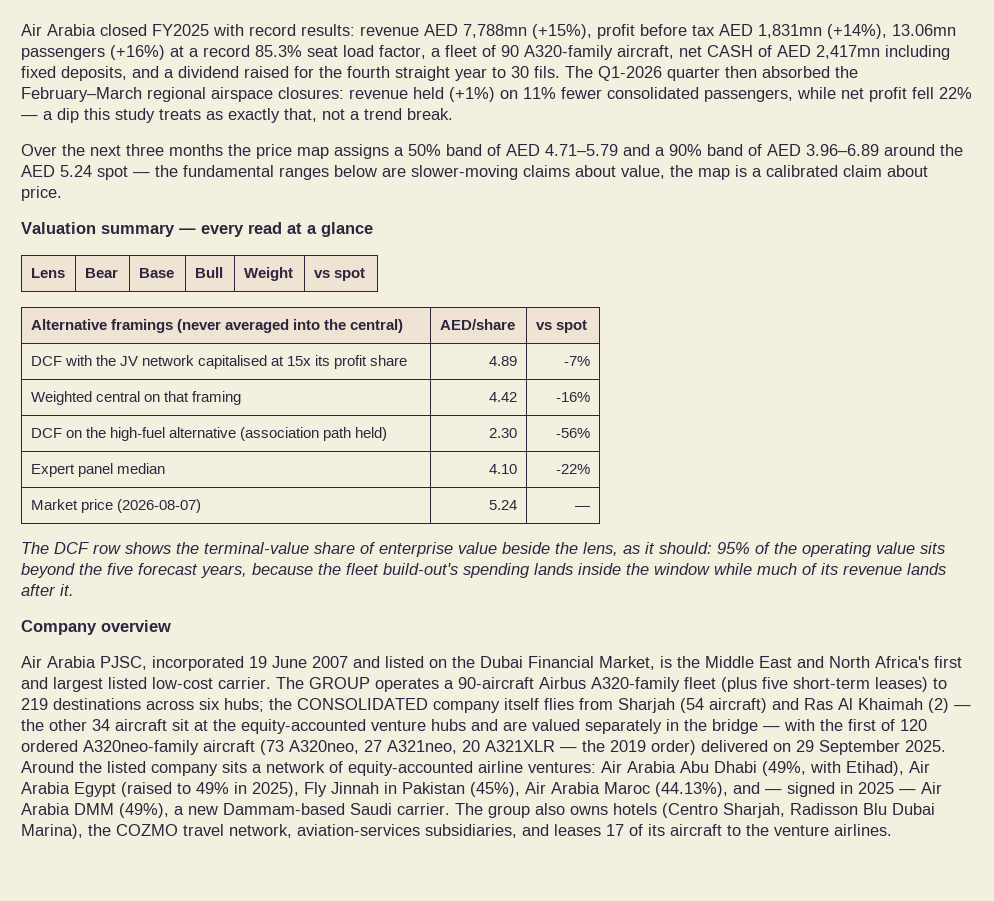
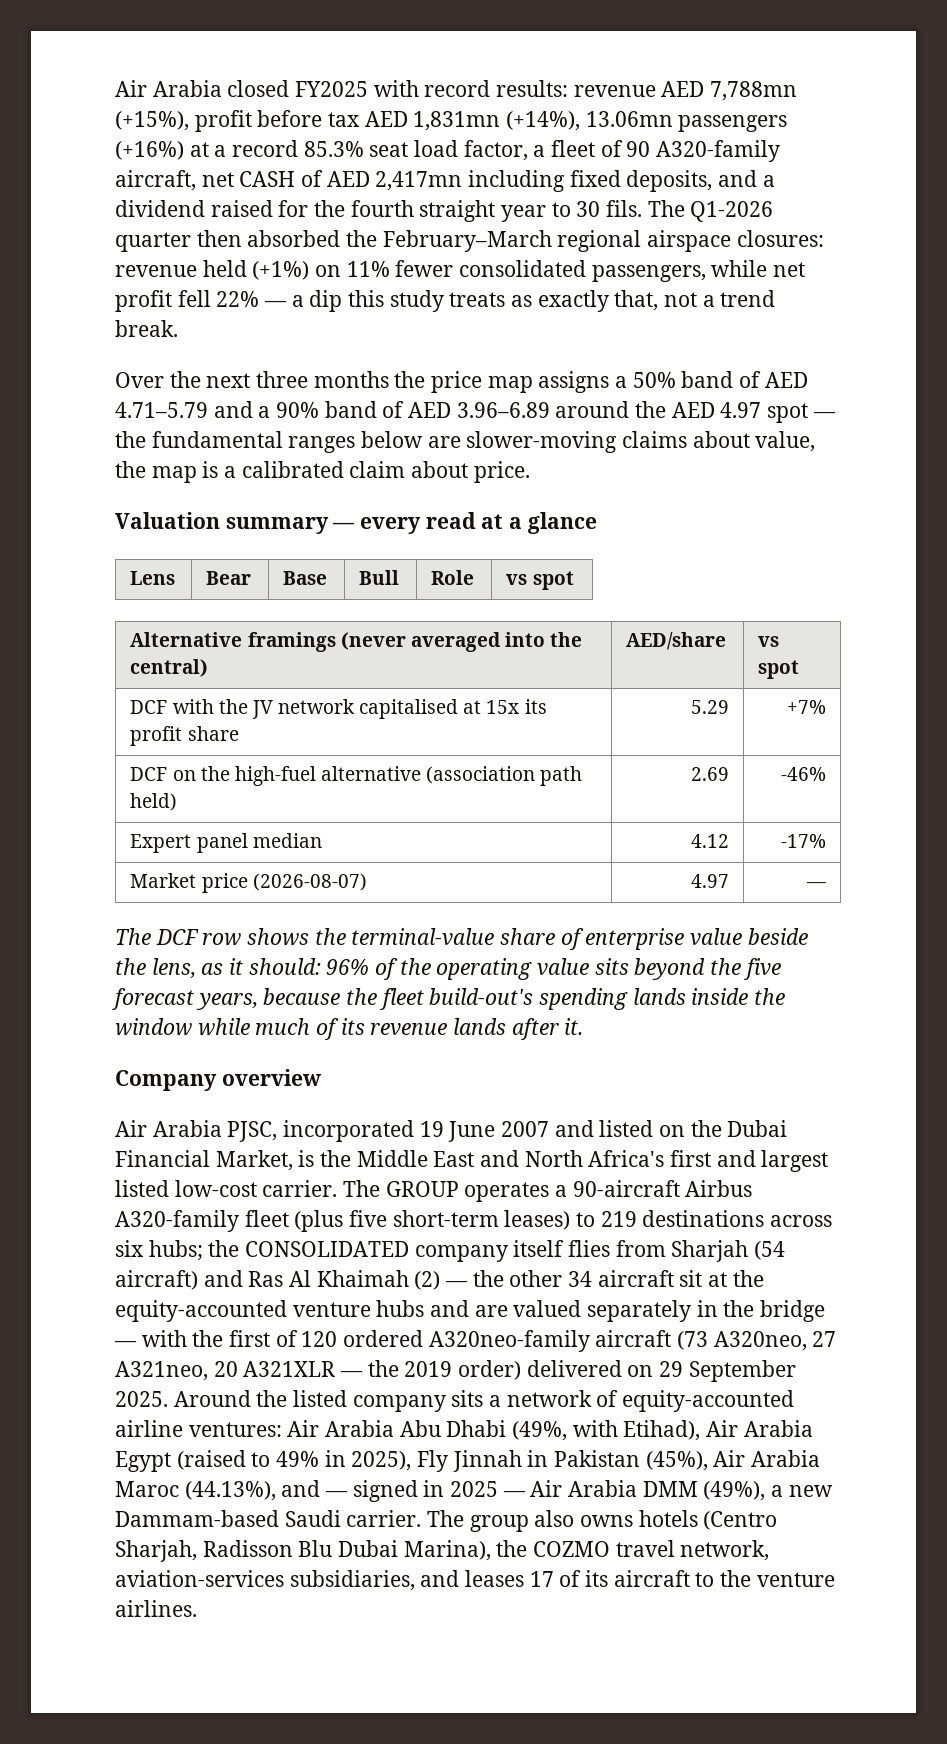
[60,165,92,177] 5.24 -> [720,402,762,418] 4.97
[243,267,293,281] Weight -> [431,570,475,585] Role
[489,356,518,366] [564,356,591,366] [30,391,242,405] [489,392,518,402] [556,392,591,402] 4.89 | -7% // Weighted central on that framing | 4.42 | -16% -> [690,700,729,714] [786,700,826,714] 5.29 | +7%
[489,428,518,438] [556,428,591,438] 2.30 | -56% -> [690,767,729,781] [780,767,826,781] 2.69 | -46%
[489,464,518,474] [556,464,591,474] 4.10 | -22% -> [690,834,729,848] [780,834,826,848] 4.12 | -17%
[489,500,518,510] 5.24 -> [690,874,729,888] 4.97
[717,542,750,554] 95% -> [326,959,370,975] 96%

